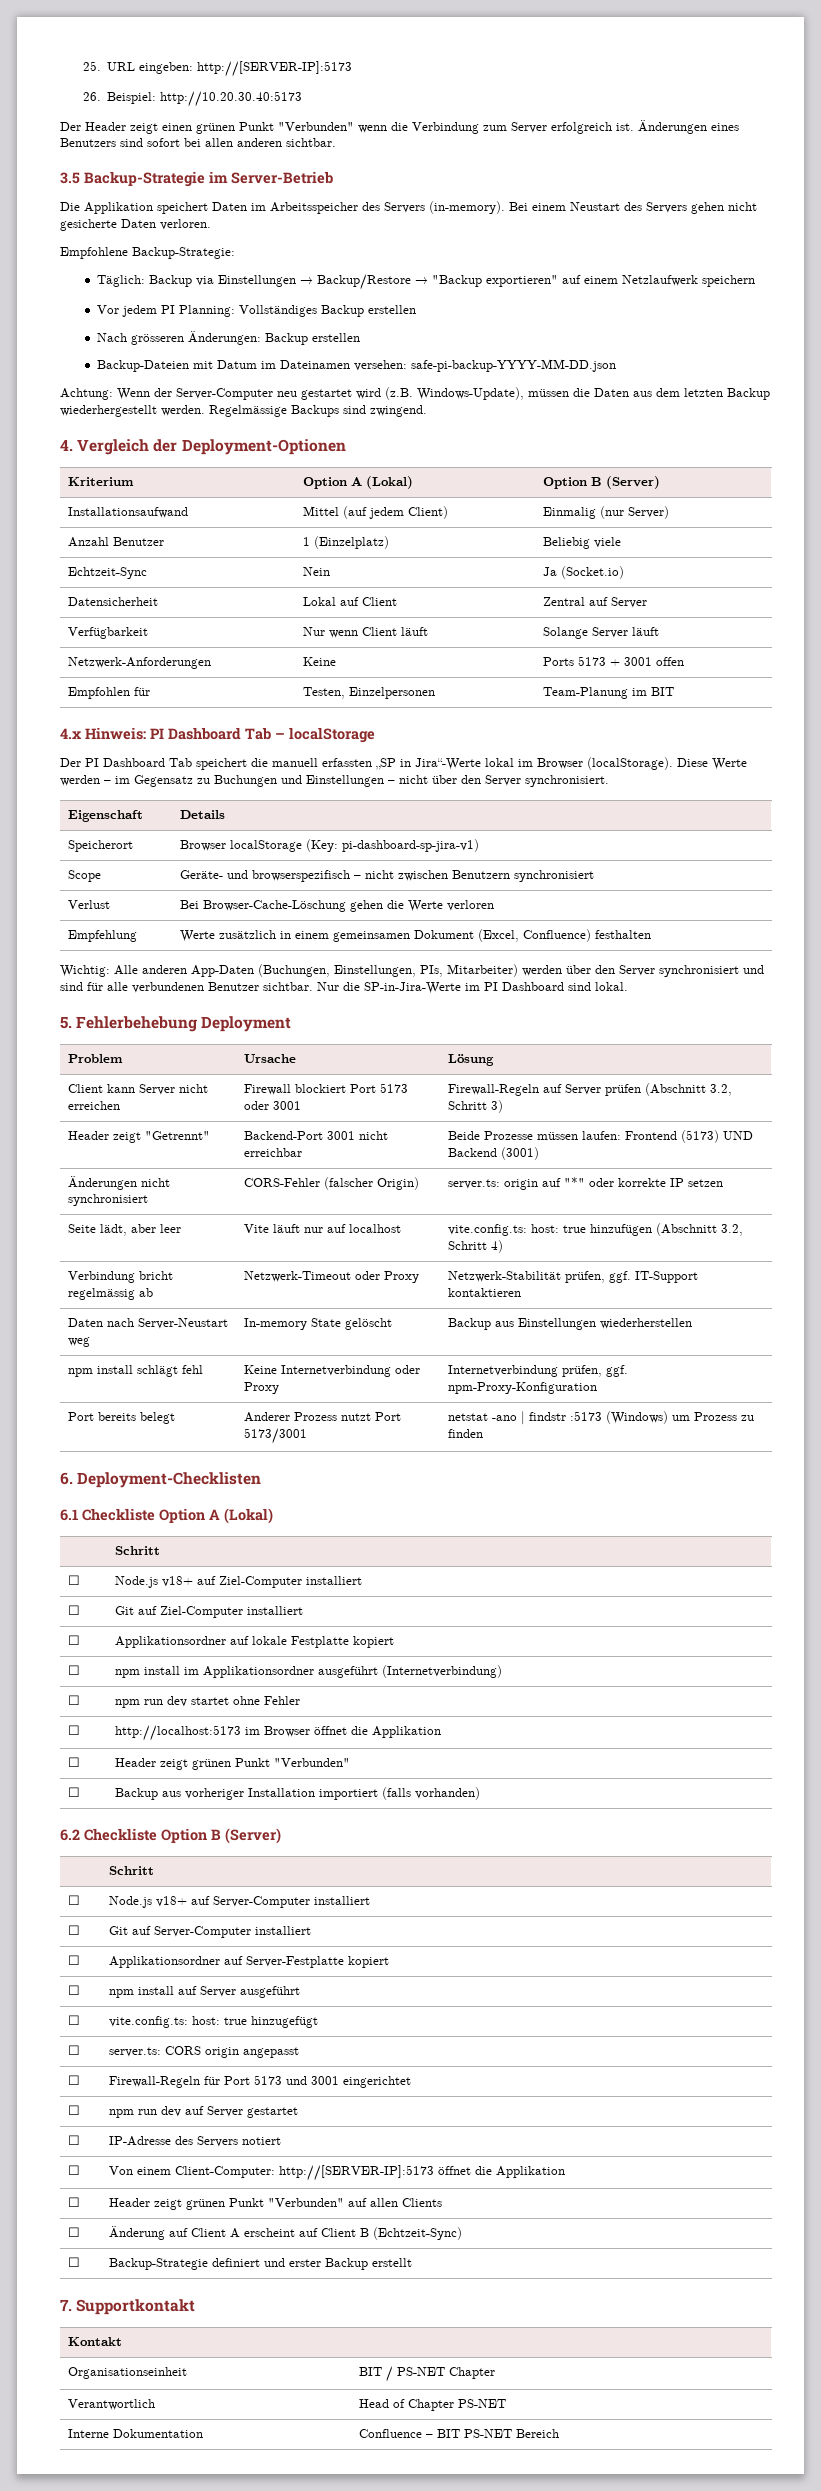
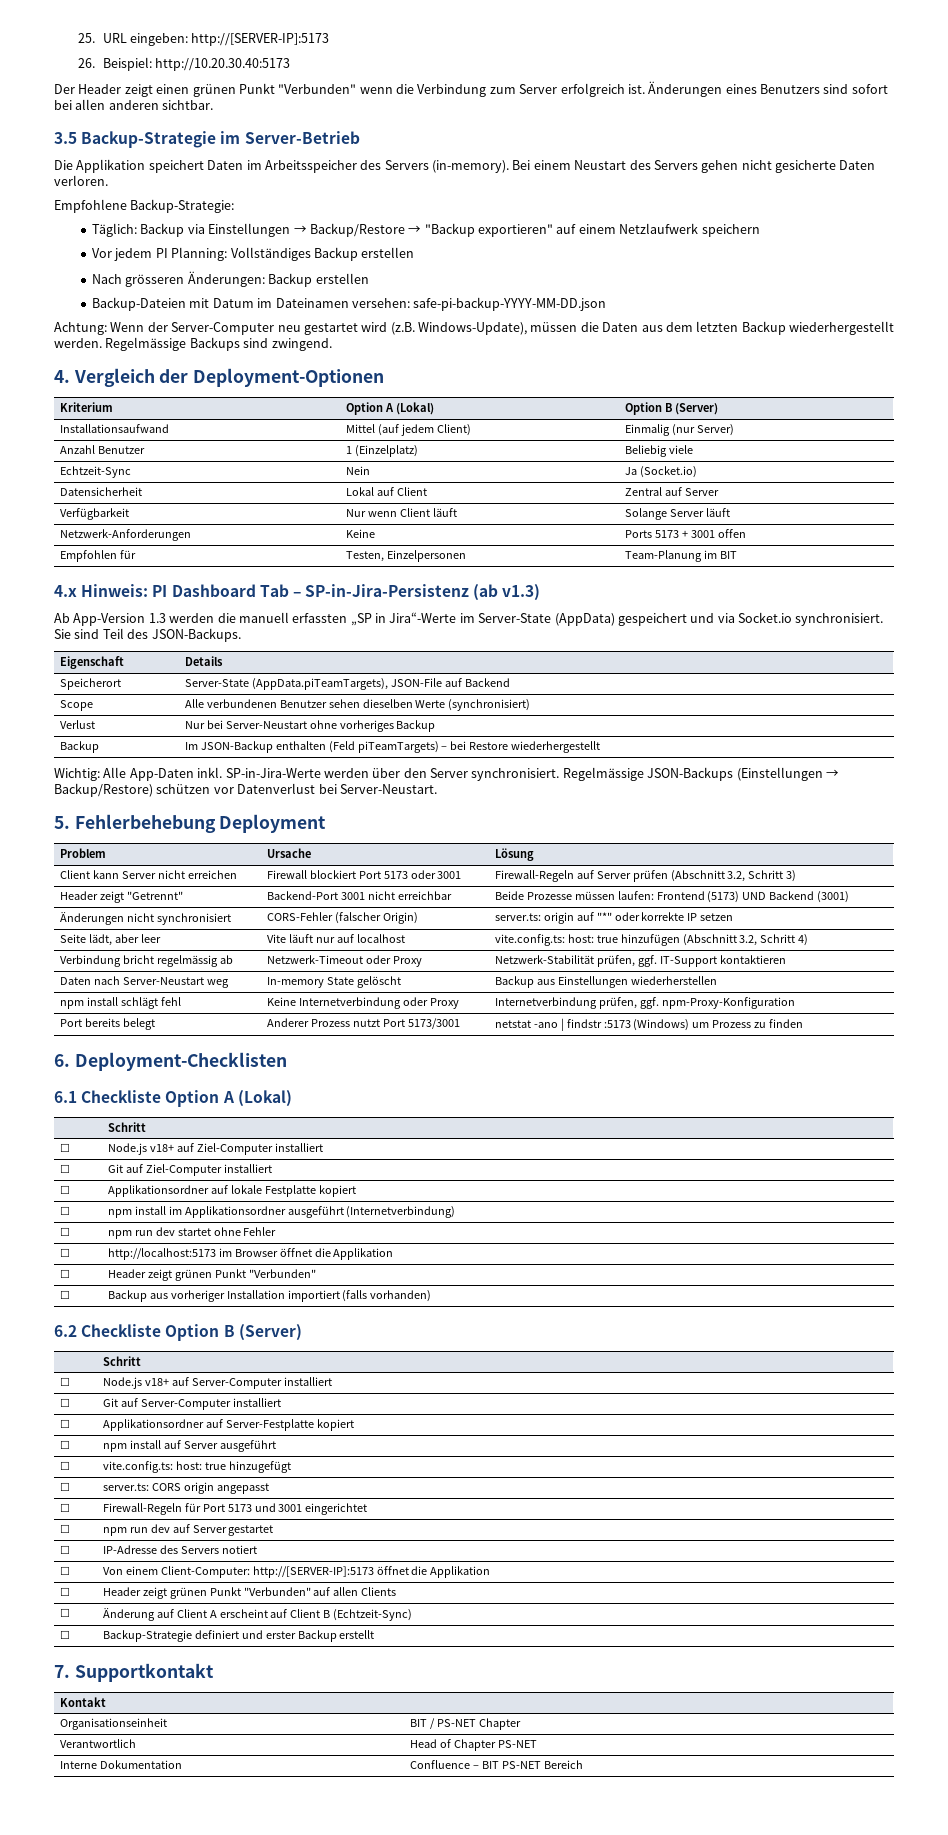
[289,727,375,743] [60,758,247,770] localStorage // Der PI Dashboard Tab speichert -> [305,584,541,601] [54,613,215,626] SP-in-Jira-Persistenz (ab v1.3) // Ab App-Version 1.3 werden
[485,757,747,770] [60,775,609,787] [68,810,144,822] [180,810,226,819] [68,840,134,852] [180,839,480,852] [68,870,102,882] [180,870,595,882] [68,900,111,909] [180,900,495,912] [68,930,138,942] [180,929,652,942] [60,964,764,977] [60,982,628,994] lokal im Browser (localStorage). Diese Werte werden – im Gegensatz zu Buchungen und Einstellungen – nicht über den Server synchronisiert. // Eigenschaft | Details // Speicherort | Browser localStorage (Key: pi-dashboard-sp-jira-v1) // Scope | Geräte- und browserspezifisch – nicht zwischen Benutzern synchronisiert // Verlust | Bei Browser-Cache-Löschung gehen die Werte verloren // Empfehlung | Werte zusätzlich in einem gemeinsamen Dokument (Excel, Confluence) festhalten // Wichtig: Alle anderen App-Daten (Buchungen, Einstellungen, PIs, Mitarbeiter) werden über den Server synchronisiert und sind für alle verbundenen Benutzer sichtbar. Nur die SP-in-Jira-Werte im PI Dashboard sind lokal. -> [459,612,884,626] [54,628,241,642] [59,656,124,669] [184,656,223,666] [59,678,121,690] [184,678,510,690] [59,700,93,711] [184,699,531,711] [59,720,95,729] [184,720,436,732] [59,741,99,753] [184,741,601,753] [54,767,839,781] [54,783,437,797] im Server-State (AppData) gespeichert und via Socket.io synchronisiert. Sie sind Teil des JSON-Backups. // Eigenschaft | Details // Speicherort | Server-State (AppData.piTeamTargets), JSON-File auf Backend // Scope | Alle verbundenen Benutzer sehen dieselben Werte (synchronisiert) // Verlust | Nur bei Server-Neustart ohne vorheriges Backup // Backup | Im JSON-Backup enthalten (Feld piTeamTargets) – bei Restore wiederhergestellt // Wichtig: Alle App-Daten inkl. SP-in-Jira-Werte werden über den Server synchronisiert. Regelmässige JSON-Backups (Einstellungen → Backup/Restore) schützen vor Datenverlust bei Server-Neustart.

